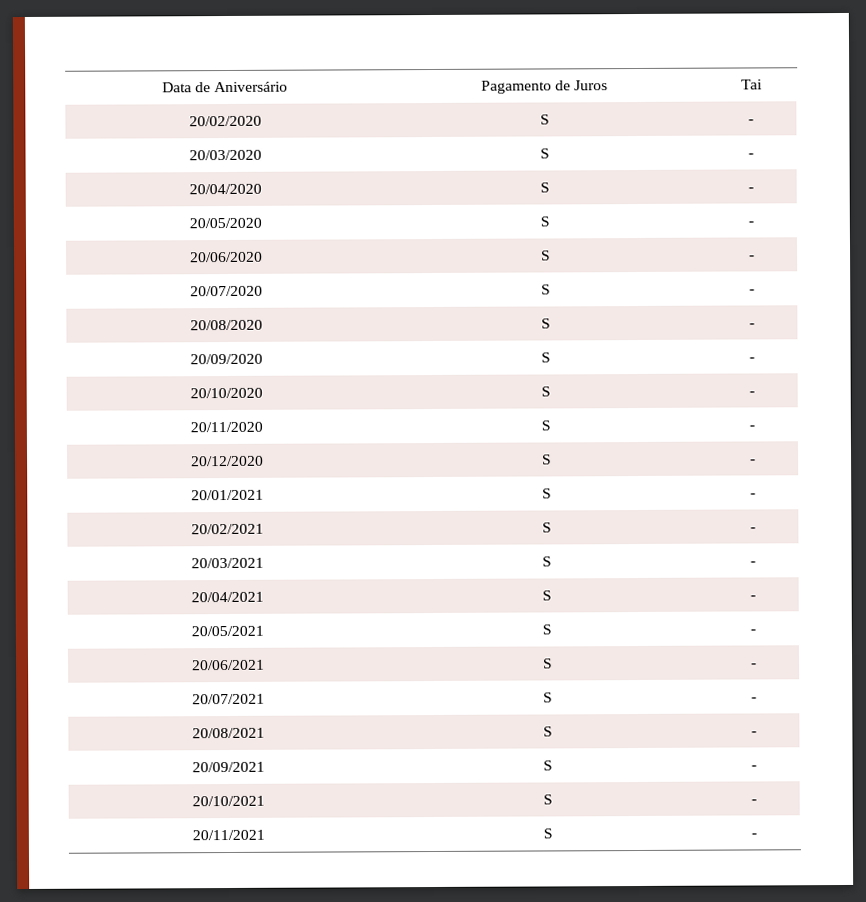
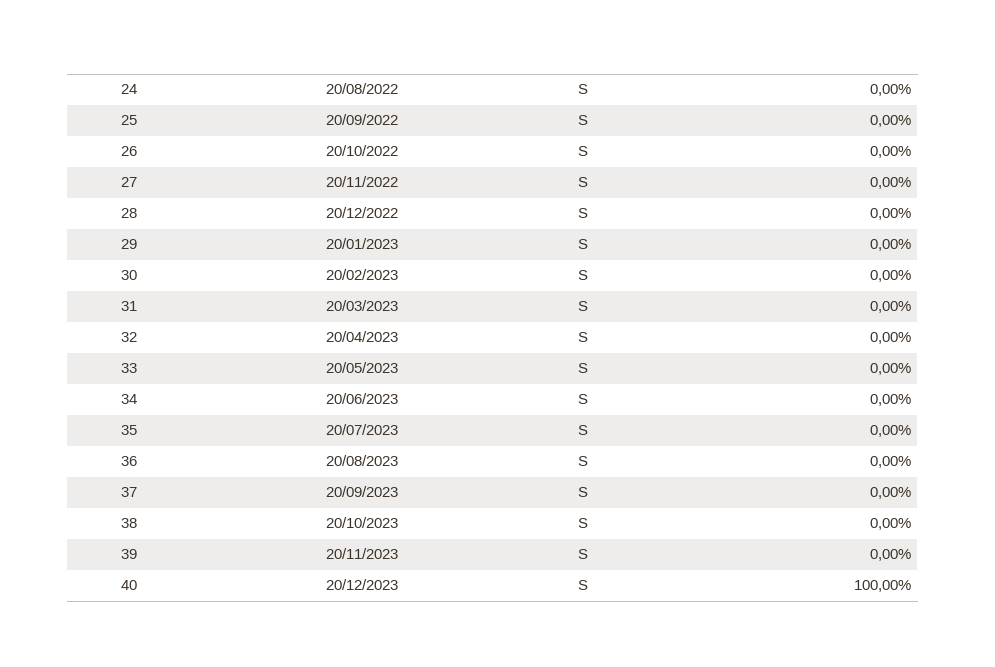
[161,81,289,93] [480,80,609,94] [740,79,763,90] [188,115,262,127] [539,114,550,125] [748,119,754,124] [188,149,262,161] [539,148,550,159] [748,153,754,158] [188,183,262,195] [539,182,550,193] [748,187,754,192] [188,217,262,229] [539,216,550,227] [748,221,754,226] [189,251,263,263] [540,250,551,261] [749,255,755,260] [189,285,263,297] [540,284,551,295] [749,289,755,294] [189,319,263,331] [540,318,551,329] [749,323,755,328] [189,353,263,365] [540,352,551,363] [749,357,755,362] [189,387,263,399] [540,386,551,397] [749,391,755,396] [189,421,263,433] [540,420,551,431] [749,425,755,430] [190,455,264,467] [541,454,552,465] [750,459,756,464] [190,489,264,501] [541,488,552,499] [750,493,756,498] [190,523,264,535] [541,522,552,533] [750,527,756,532] [190,557,264,569] [541,556,552,567] [750,561,756,566] [190,591,264,603] [541,590,552,601] [750,595,756,600] [190,625,264,637] [541,624,552,635] [750,629,756,634] [191,659,265,671] [542,658,553,669] [751,663,757,668] [191,693,265,705] [542,692,553,703] [751,697,757,702] [191,727,265,739] [542,726,553,737] [751,731,757,736] [191,761,265,773] [542,760,553,771] [751,765,757,770] [191,795,265,807] [542,794,553,805] [751,799,757,804] [191,829,265,841] [542,828,553,839] [751,833,757,838] Data de Aniversário | Pagamento de Juros | Tai // 20/02/2020 | S | - // 20/03/2020 | S | - // 20/04/2020 | S | - // 20/05/2020 | S | - // 20/06/2020 | S | - // 20/07/2020 | S | - // 20/08/2020 | S | - // 20/09/2020 | S | - // 20/10/2020 | S | - // 20/11/2020 | S | - // 20/12/2020 | S | - // 20/01/2021 | S | - // 20/02/2021 | S | - // 20/03/2021 | S | - // 20/04/2021 | S | - // 20/05/2021 | S | - // 20/06/2021 | S | - // 20/07/2021 | S | - // 20/08/2021 | S | - // 20/09/2021 | S | - // 20/10/2021 | S | - // 20/11/2021 | S | - -> [120,84,137,94] [325,83,398,94] [578,84,588,94] [869,84,911,96] [120,115,137,125] [325,114,398,125] [578,115,588,125] [869,115,911,127] [120,146,137,156] [325,145,398,156] [578,146,588,156] [869,146,911,158] [120,177,137,187] [325,176,398,187] [578,177,588,187] [869,177,911,189] [120,208,137,218] [325,207,398,218] [578,208,588,218] [869,208,911,220] [120,239,137,249] [325,238,398,249] [578,239,588,249] [869,239,911,251] [120,270,137,280] [325,269,398,280] [578,270,588,280] [869,270,911,282] [120,301,137,311] [325,300,398,311] [578,301,588,311] [869,301,911,313] [120,332,137,342] [325,331,398,342] [578,332,588,342] [869,332,911,344] [120,363,137,373] [325,362,398,373] [578,363,588,373] [869,363,911,375] [120,394,137,404] [325,393,398,404] [578,394,588,404] [869,394,911,406] [120,425,137,435] [325,424,398,435] [578,425,588,435] [869,425,911,437] [120,456,137,466] [325,455,398,466] [578,456,588,466] [869,456,911,468] [120,487,137,497] [325,486,398,497] [578,487,588,497] [869,487,911,499] [120,518,137,528] [325,517,398,528] [578,518,588,528] [869,518,911,530] [120,549,137,559] [325,548,398,559] [578,549,588,559] [869,549,911,561] [120,580,137,590] [325,579,398,590] [578,580,588,590] [853,580,911,592] 24 | 20/08/2022 | S | 0,00% // 25 | 20/09/2022 | S | 0,00% // 26 | 20/10/2022 | S | 0,00% // 27 | 20/11/2022 | S | 0,00% // 28 | 20/12/2022 | S | 0,00% // 29 | 20/01/2023 | S | 0,00% // 30 | 20/02/2023 | S | 0,00% // 31 | 20/03/2023 | S | 0,00% // 32 | 20/04/2023 | S | 0,00% // 33 | 20/05/2023 | S | 0,00% // 34 | 20/06/2023 | S | 0,00% // 35 | 20/07/2023 | S | 0,00% // 36 | 20/08/2023 | S | 0,00% // 37 | 20/09/2023 | S | 0,00% // 38 | 20/10/2023 | S | 0,00% // 39 | 20/11/2023 | S | 0,00% // 40 | 20/12/2023 | S | 100,00%

